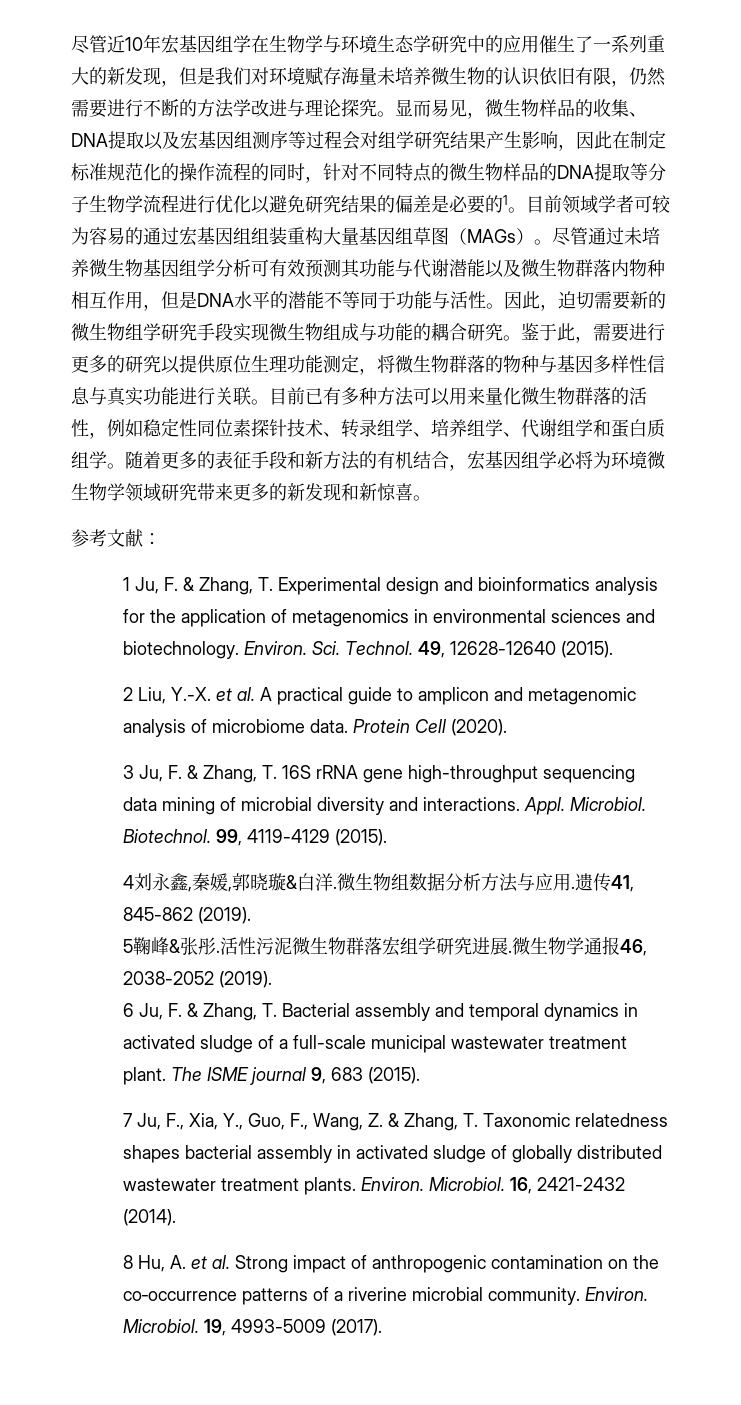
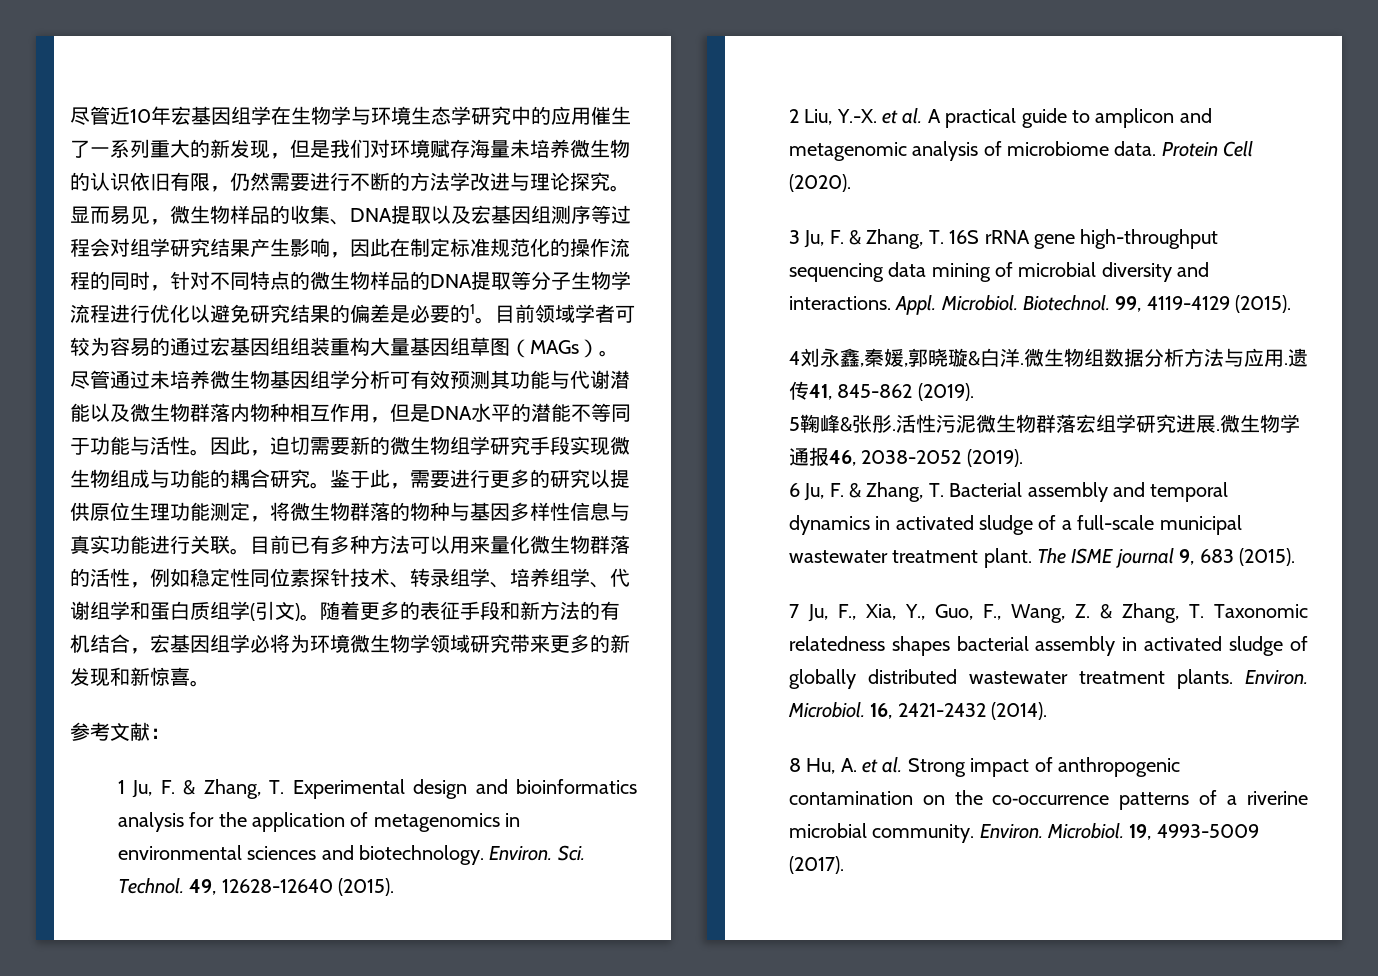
(107, 460) none -> [250,601,300,621] (引文)

